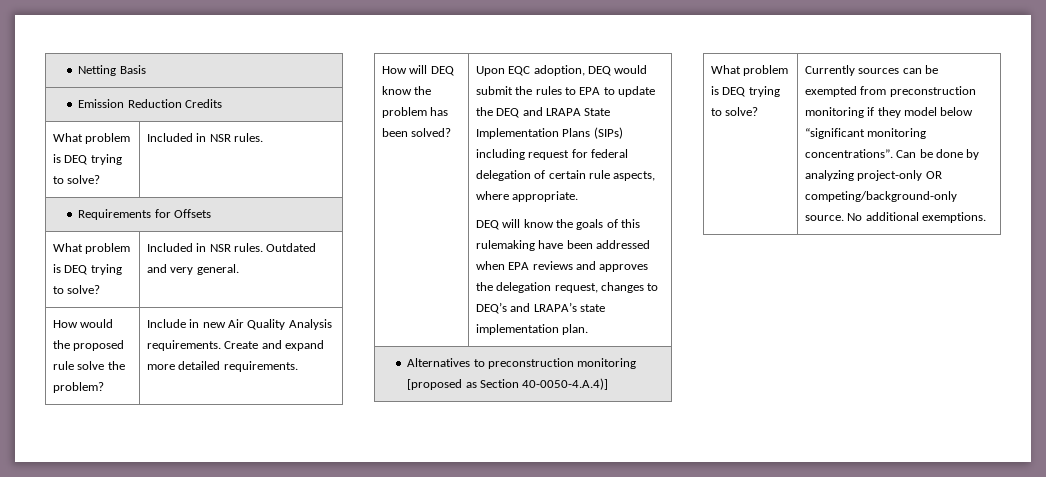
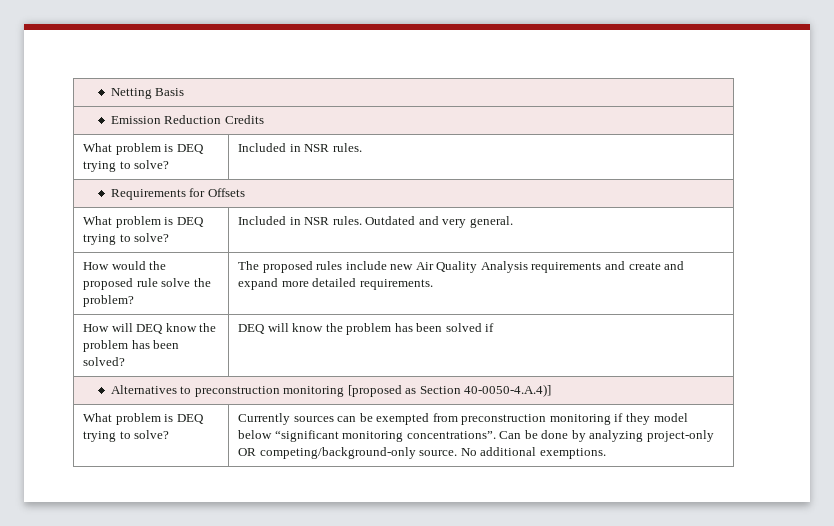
[146,319,200,328] Include in -> [238,261,387,273] The proposed rules include
[146,340,259,351] requirements. Create -> [531,261,661,273] requirements and create
[475,65,648,76] [475,86,656,97] [475,107,611,118] [475,127,623,139] [475,149,629,160] [475,170,656,181] [475,191,579,202] [475,219,641,230] [475,240,651,251] [475,261,649,272] [475,282,659,293] [475,302,606,314] [475,324,589,335] Upon EQC adoption, DEQ would submit the rules to EPA to update the DEQ and LRAPA State Implementation Plans (SIPs) including request for federal delegation of certain rule aspects, where appropriate. // DEQ will know the goals of this rulemaking have been addressed when EPA reviews and approves the delegation request, changes to DEQ’s and LRAPA’s state implementation plan. -> [238,323,495,335] DEQ will know the problem has been solved if

